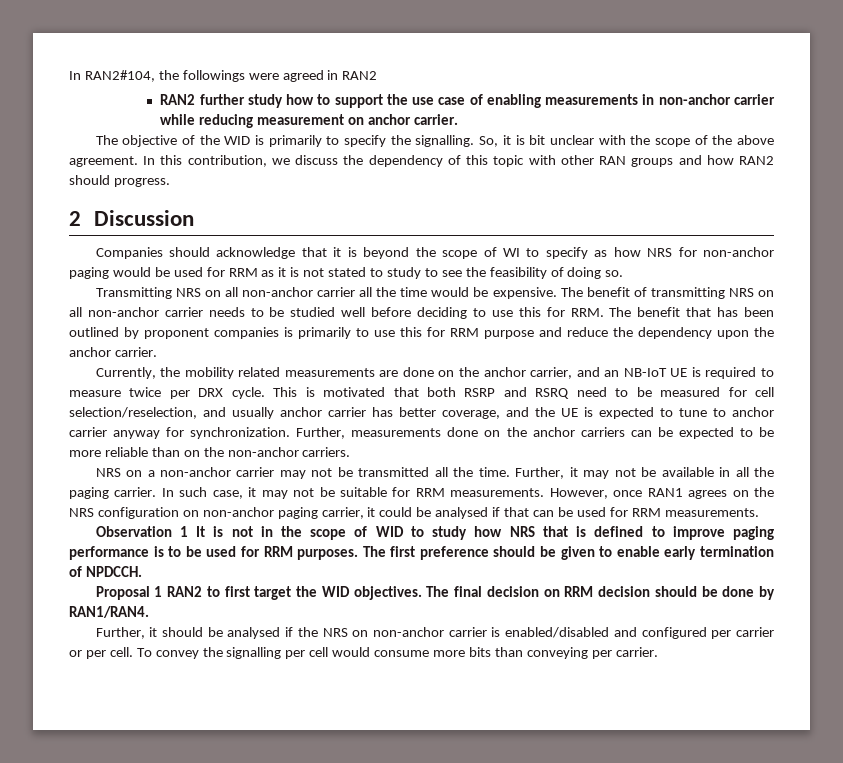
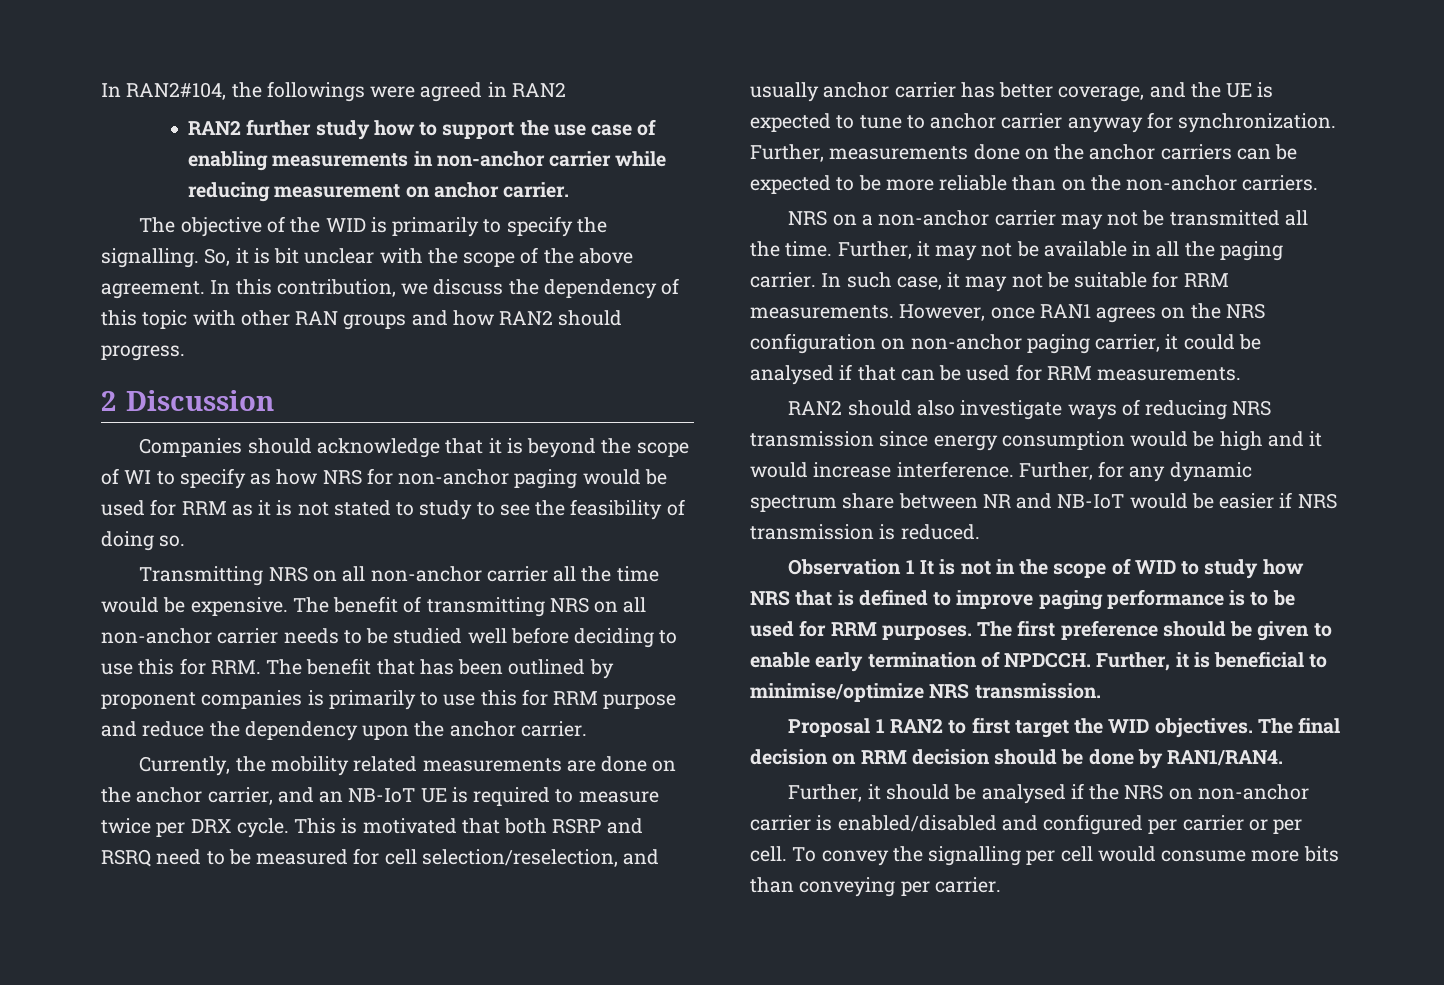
(759, 512) none -> [788,399,1272,420] [750,431,1323,451] [750,461,1252,482] [750,492,1337,512] [750,524,980,540] // RAN2 should also investigate ways of reducing NRS transmission since energy consumption would be high and it would increase interference. Further, for any dynamic spectrum share between NR and NB-IoT would be easier if NRS transmission is reduced.
(142, 571) none -> [1096,651,1328,671] [750,683,1101,702] Further, it is beneficial to minimise/optimize NRS transmission.

